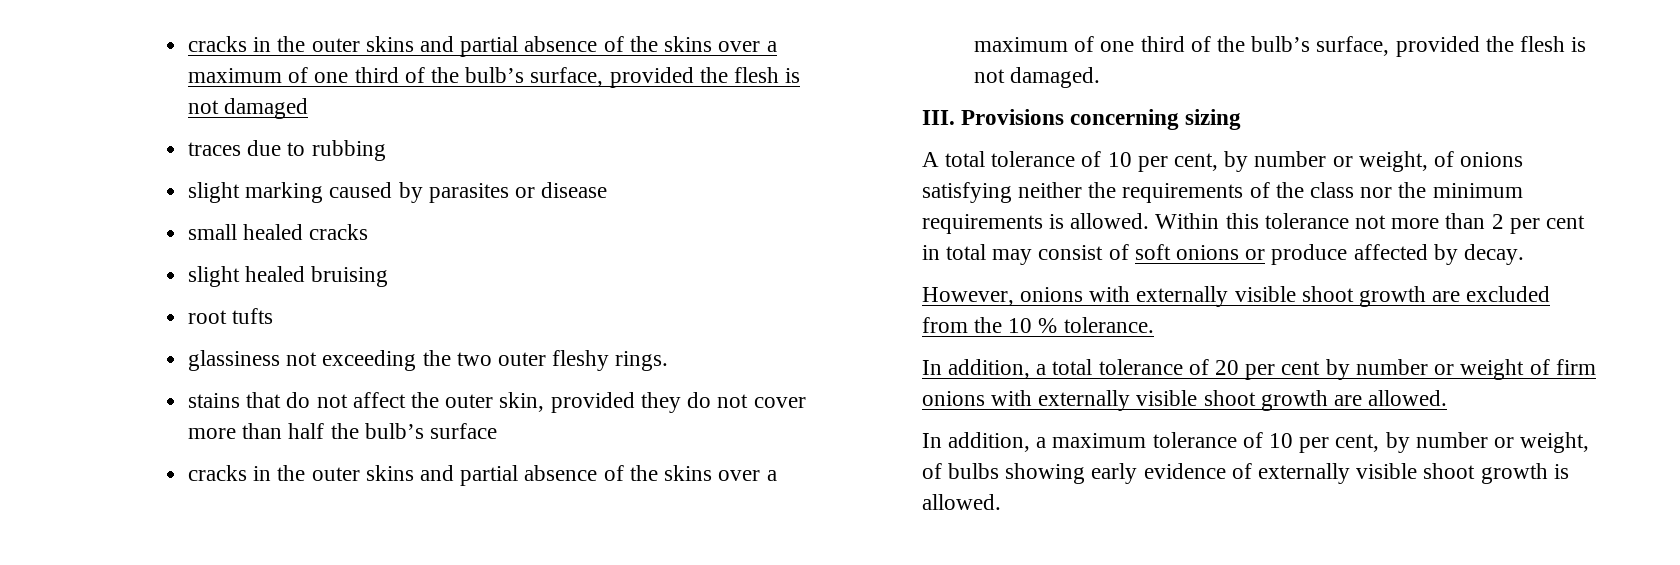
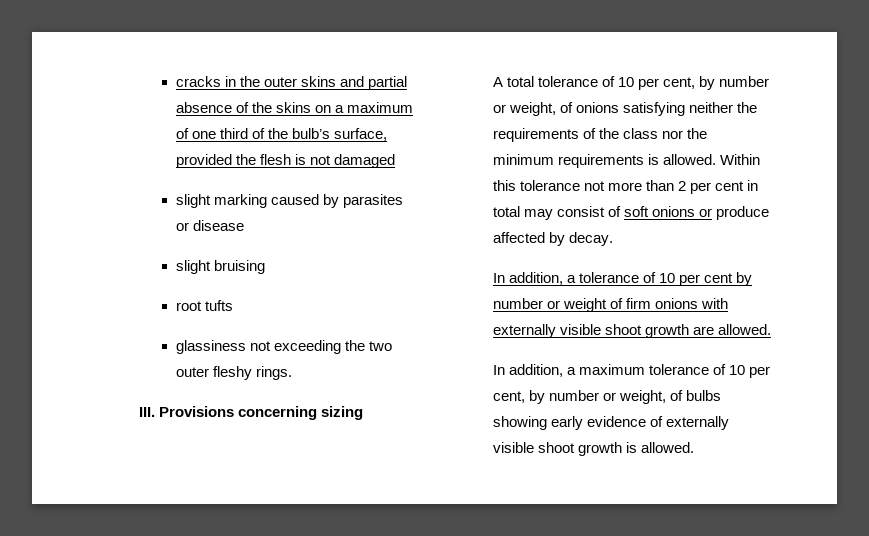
[718,41,761,52] over -> [314,105,331,113] on
[188,140,386,161] // traces due to rubbing -> (395, 161) none
[188,224,369,240] [188,266,306,287] // small healed cracks // slight healed -> [175,260,211,274] // slight
[188,392,806,413] [188,423,498,439] [188,465,777,486] [974,36,1587,57] [974,67,1101,88] // stains that do not affect the outer skin, provided they do not cover more than half the bulb’s surface // cracks in the outer skins and partial absence of the skins over a maximum of one third of the bulb’s surface, provided the flesh is not damaged. -> (292, 373) none
[921,286,1551,307] [921,317,1154,333] [921,359,1240,379] // However, onions with externally visible shoot growth are excluded from the 10 % tolerance. // In addition, a total tolerance of 20 -> [492,272,675,285] // In addition, a tolerance of 10

